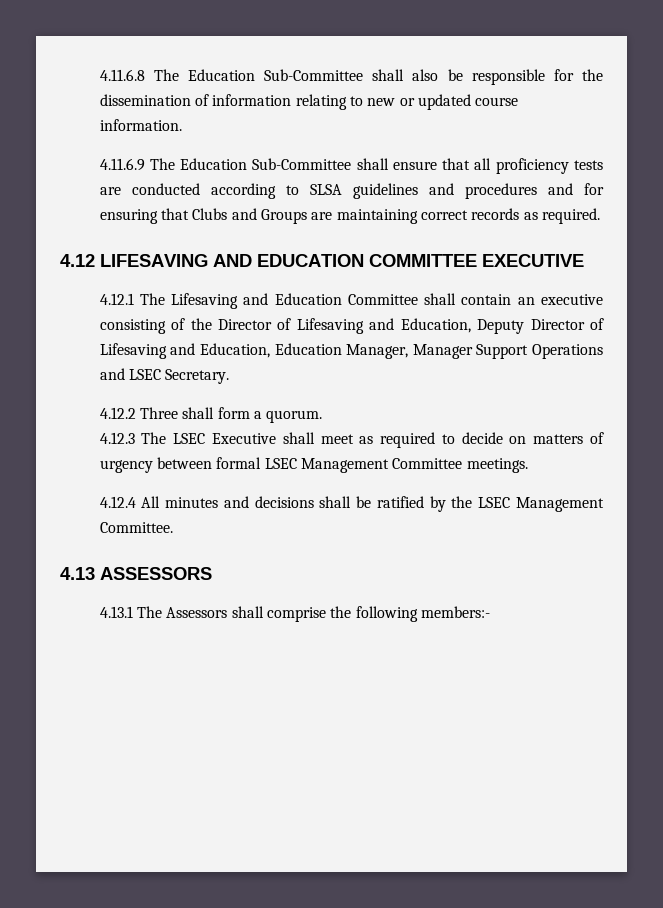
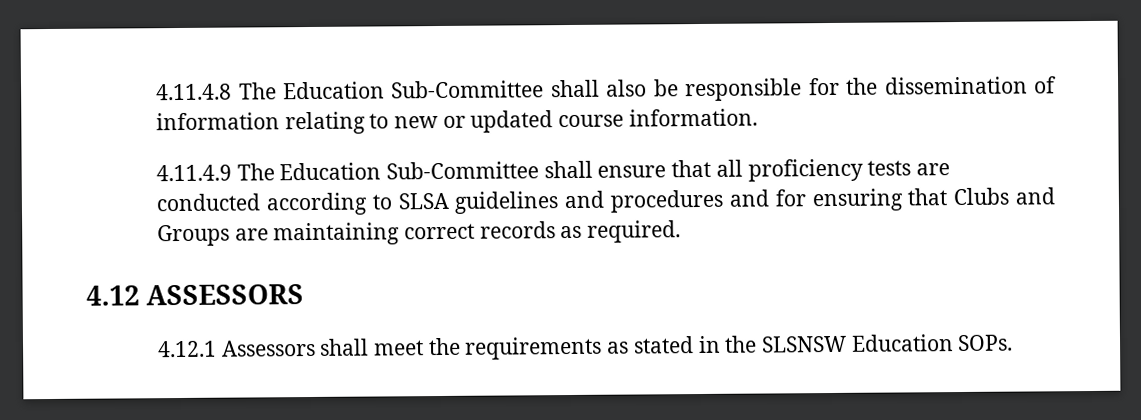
[99,69,145,81] 4.11.6.8 -> [156,83,233,101] 4.11.4.8
[99,158,145,171] 4.11.6.9 -> [156,164,233,182] 4.11.4.9
[100,254,584,267] [99,293,603,309] [99,318,604,334] [99,343,604,359] [99,368,230,384] [99,407,323,423] [99,432,605,448] [99,457,528,473] [99,496,605,512] [99,522,173,533] [60,567,212,580] [99,606,490,622] LIFESAVING AND EDUCATION COMMITTEE EXECUTIVE // 4.12.1 The Lifesaving and Education Committee shall contain an executive consisting of the Director of Lifesaving and Education, Deputy Director of Lifesaving and Education, Education Manager, Manager Support Operations and LSEC Secretary. // 4.12.2 Three shall form a quorum. // 4.12.3 The LSEC Executive shall meet as required to decide on matters of urgency between formal LSEC Management Committee meetings. // 4.12.4 All minutes and decisions shall be ratified by the LSEC Management Committee. // 4.13 ASSESSORS // 4.13.1 The Assessors shall comprise the following members:- -> [146,284,305,306] [157,334,1014,360] ASSESSORS // 4.12.1 Assessors shall meet the requirements as stated in the SLSNSW Education SOPs.

